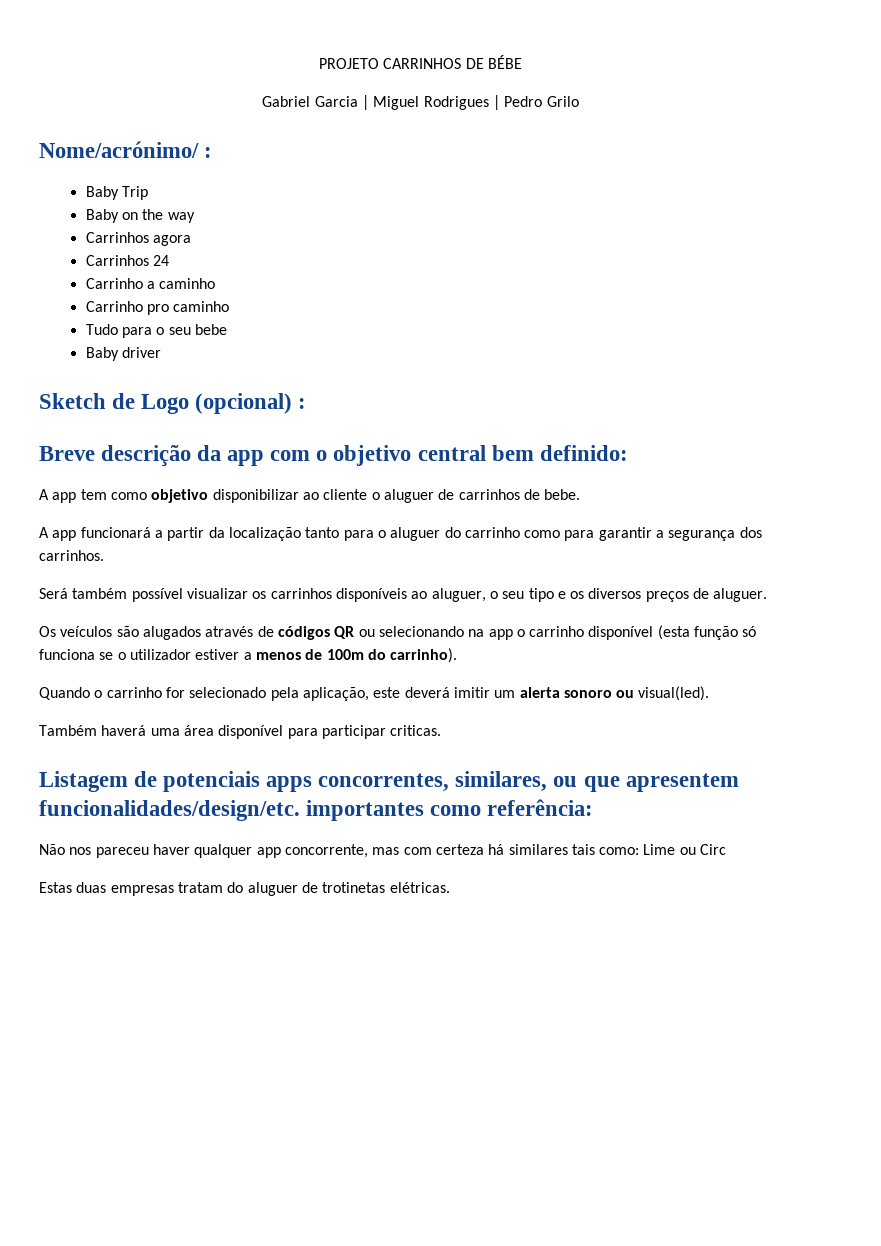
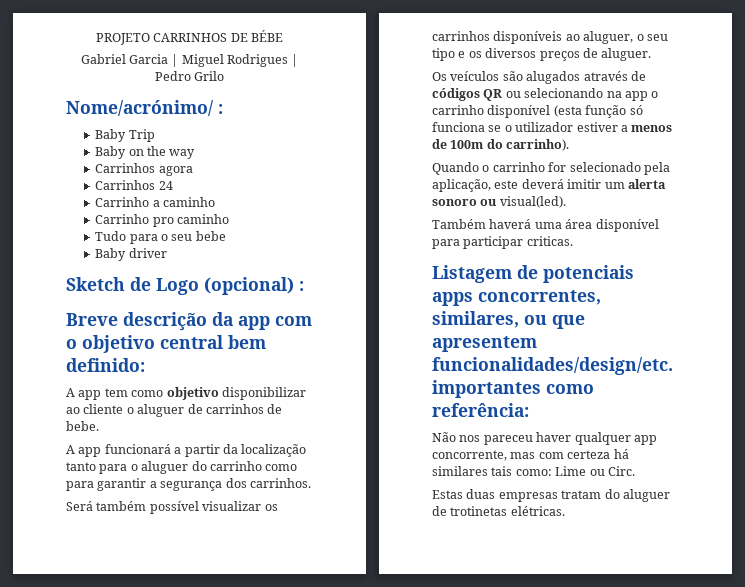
[700,844,727,855] Circ -> [607,466,635,476] Circ.

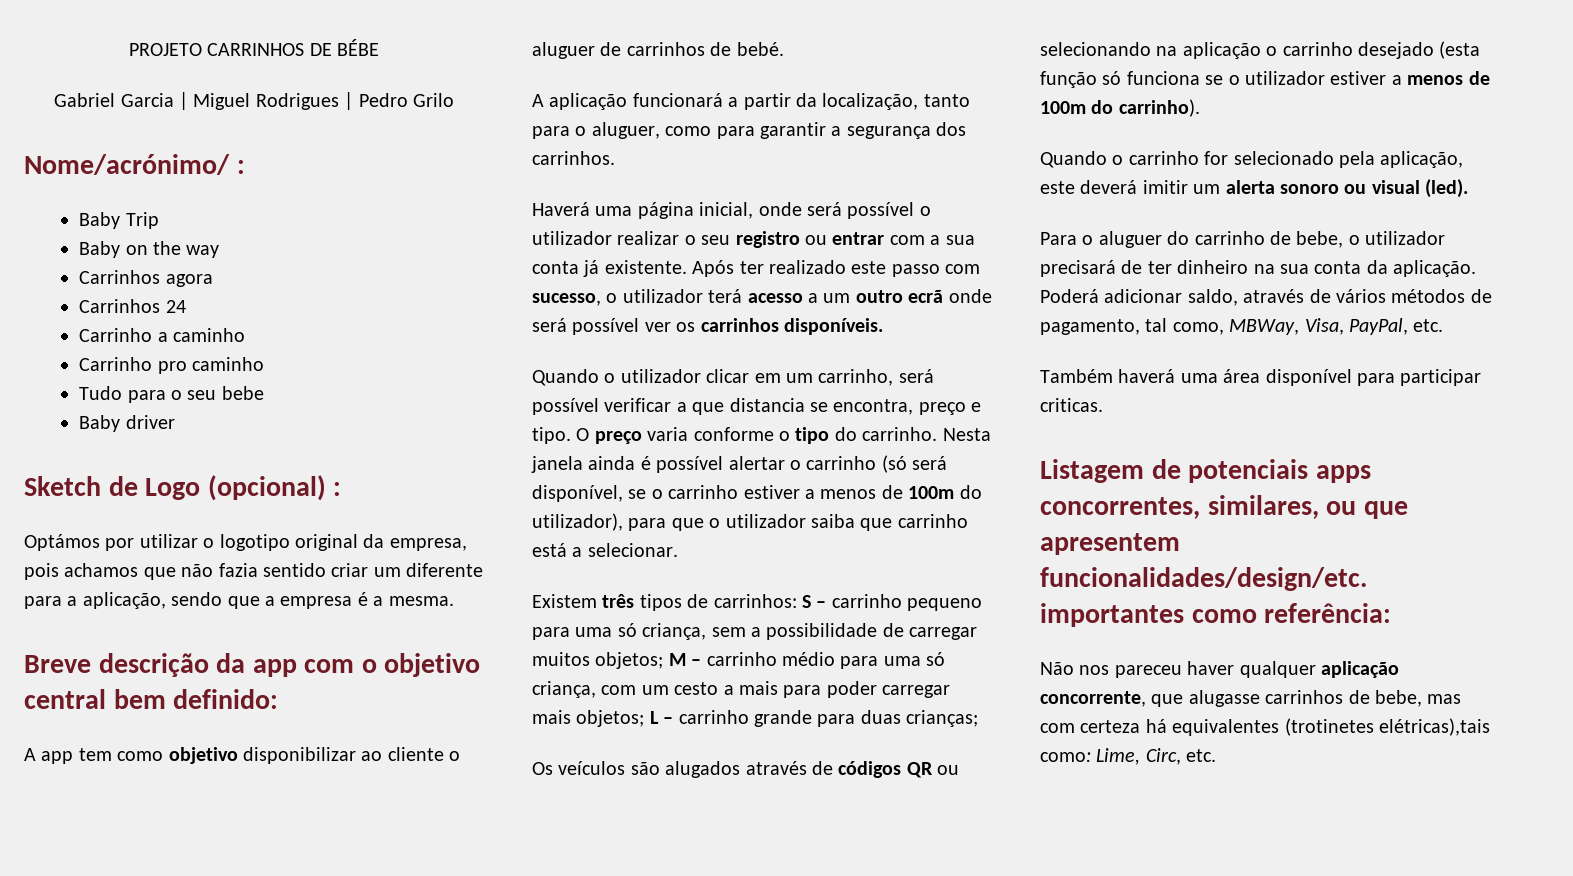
(304, 286) none -> [24,534,467,551] [24,563,484,580] [24,592,454,609] // Optámos por utilizar o logotipo original da empresa, pois achamos que não fazia sentido criar um diferente para a aplicação, sendo que a empresa é a mesma.
[66,421,99,431] [66,445,102,457] bebe. // A app -> [736,42,784,56] [532,93,628,110] bebé. // A aplicação
[241,444,307,457] localização -> [822,93,919,110] localização,
[141,461,262,474] aluguer do carrinho -> [591,122,660,139] aluguer,
[66,501,278,514] [432,31,668,44] [432,48,652,61] Será também possível visualizar os carrinhos disponíveis ao aluguer, o seu tipo e os diversos preços de aluguer. -> [532,202,931,219] [532,231,975,248] [532,260,981,277] [532,289,992,306] [532,318,883,335] [532,369,934,386] [532,398,982,415] [532,427,991,444] [531,455,948,473] [532,485,982,502] [532,513,968,531] [532,543,678,557] [532,594,983,611] [532,623,978,640] [532,652,946,669] [532,681,951,698] [532,710,979,727] Haverá uma página inicial, onde será possível o utilizador realizar o seu registro ou entrar com a sua conta já existente. Após ter realizado este passo com sucesso, o utilizador terá acesso a um outro ecrã onde será possível ver os carrinhos disponíveis. // Quando o utilizador clicar em um carrinho, será possível verificar a que distancia se encontra, preço e tipo. O preço varia conforme o tipo do carrinho. Nesta janela ainda é possível alertar o carrinho (só será disponível, se o carrinho estiver a menos de 100m do utilizador), para que o utilizador saiba que carrinho está a selecionar. // Existem três tipos de carrinhos: S – carrinho pequeno para uma só criança, sem a possibilidade de carregar muitos objetos; M – carrinho médio para uma só criança, com um cesto a mais para poder carregar mais objetos; L – carrinho grande para duas crianças;
[624,91,659,101] [432,105,551,118] app o carrinho disponível -> [1182,42,1434,59] aplicação o carrinho desejado
[499,196,566,208] visual(led). -> [1371,179,1469,198] [1040,231,1446,248] [1040,260,1477,277] [1040,289,1492,306] [1040,318,1444,335] visual (led). // Para o aluguer do carrinho de bebe, o utilizador precisará de ter dinheiro na sua conta da aplicação. Poderá adicionar saldo, através de vários métodos de pagamento, tal como, MBWay, Visa, PayPal, etc.
[633,435,657,445] [432,449,629,461] [432,466,635,476] [432,489,670,502] [432,506,565,516] app concorrente, mas com certeza há similares tais como: Lime ou Circ. // Estas duas empresas tratam do aluguer de trotinetas elétricas. -> [1321,661,1399,678] [1040,690,1462,707] [1040,718,1490,736] [1040,748,1217,765] aplicação concorrente, que alugasse carrinhos de bebe, mas com certeza há equivalentes (trotinetes elétricas),tais como: Lime, Circ, etc.

